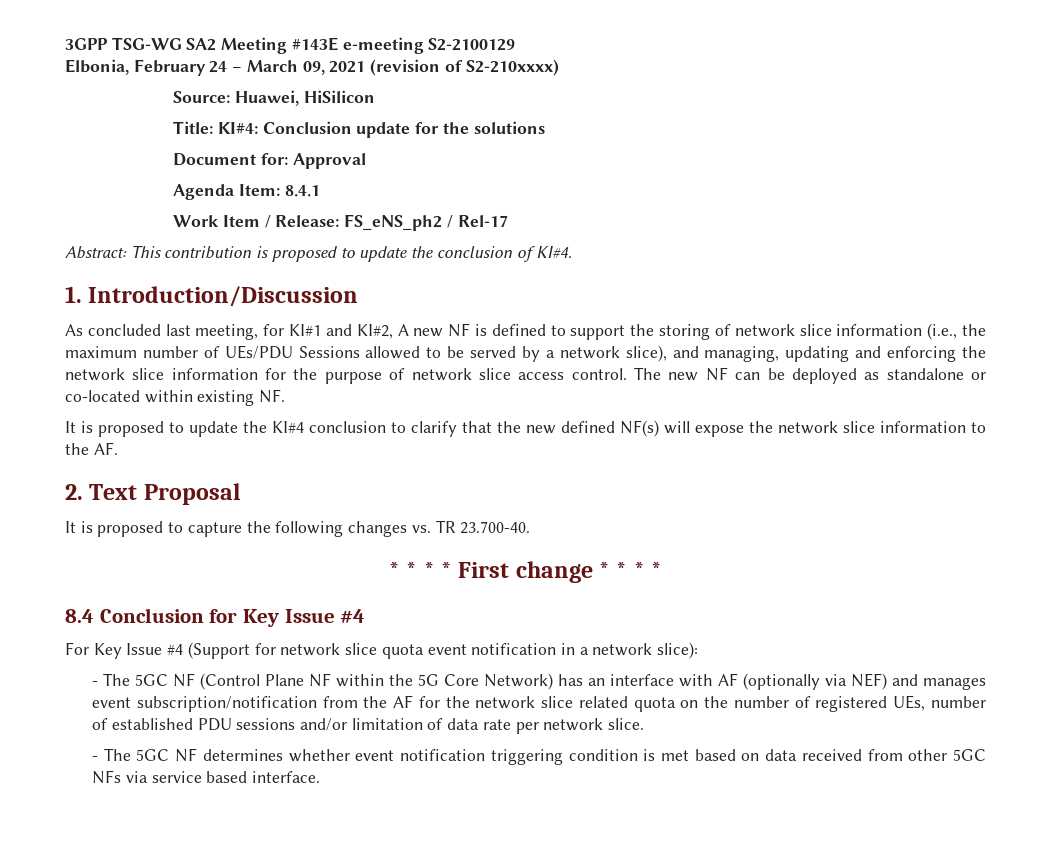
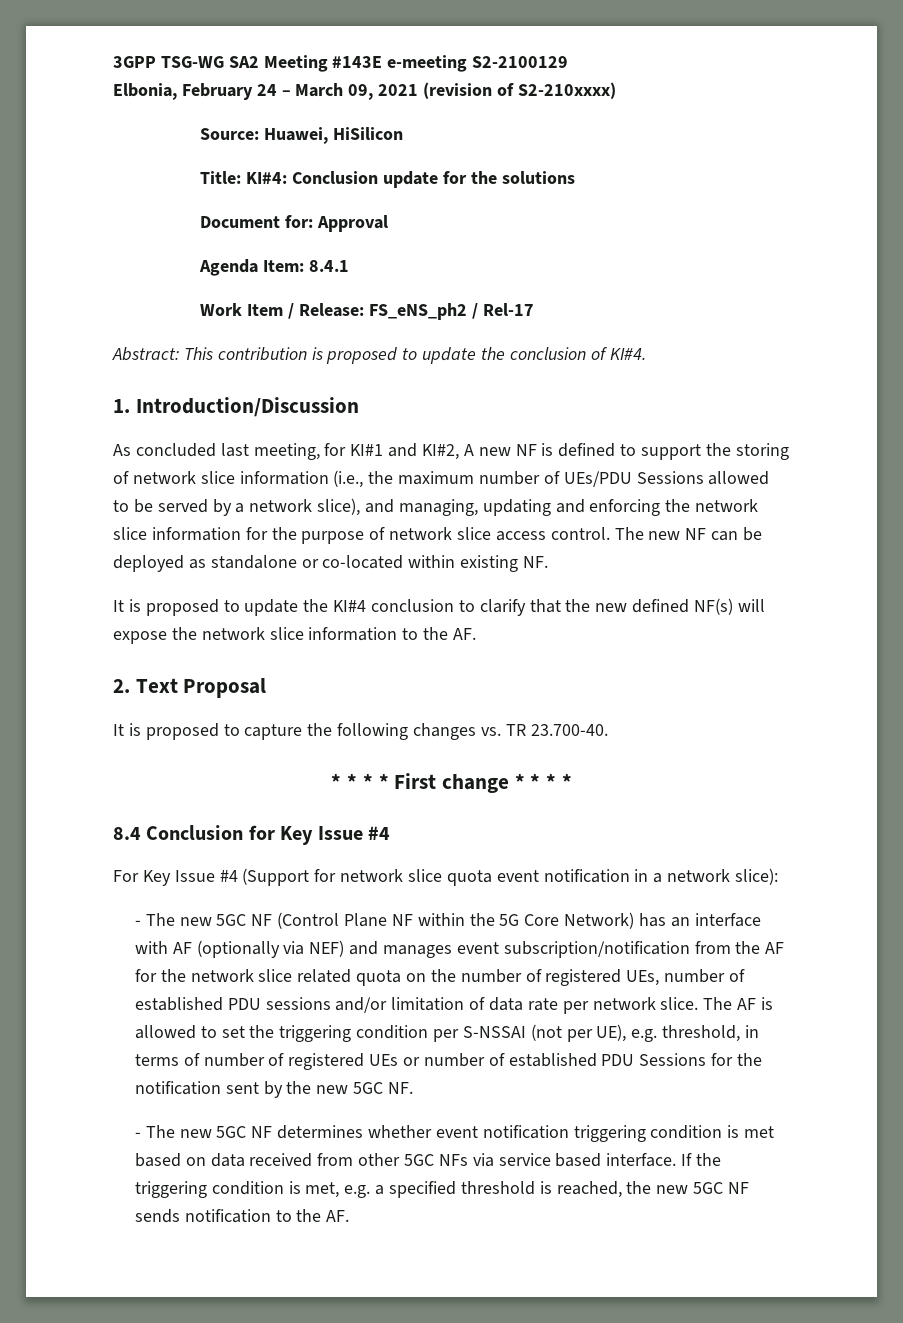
(131, 679) none -> [179,917,212,926] new
[92,748,131,761] // - The -> [703,997,774,1010] [134,1024,760,1042] [134,1053,763,1070] [134,1081,414,1098] [134,1125,212,1138] The AF is allowed to set the triggering condition per S-NSSAI (not per UE), e.g. threshold, in terms of number of registered UEs or number of established PDU Sessions for the notification sent by the new 5GC NF. // - The new
(320, 777) none -> [681,1153,722,1166] [134,1181,750,1198] [134,1209,350,1223] If the triggering condition is met, e.g. a specified threshold is reached, the new 5GC NF sends notification to the AF.

